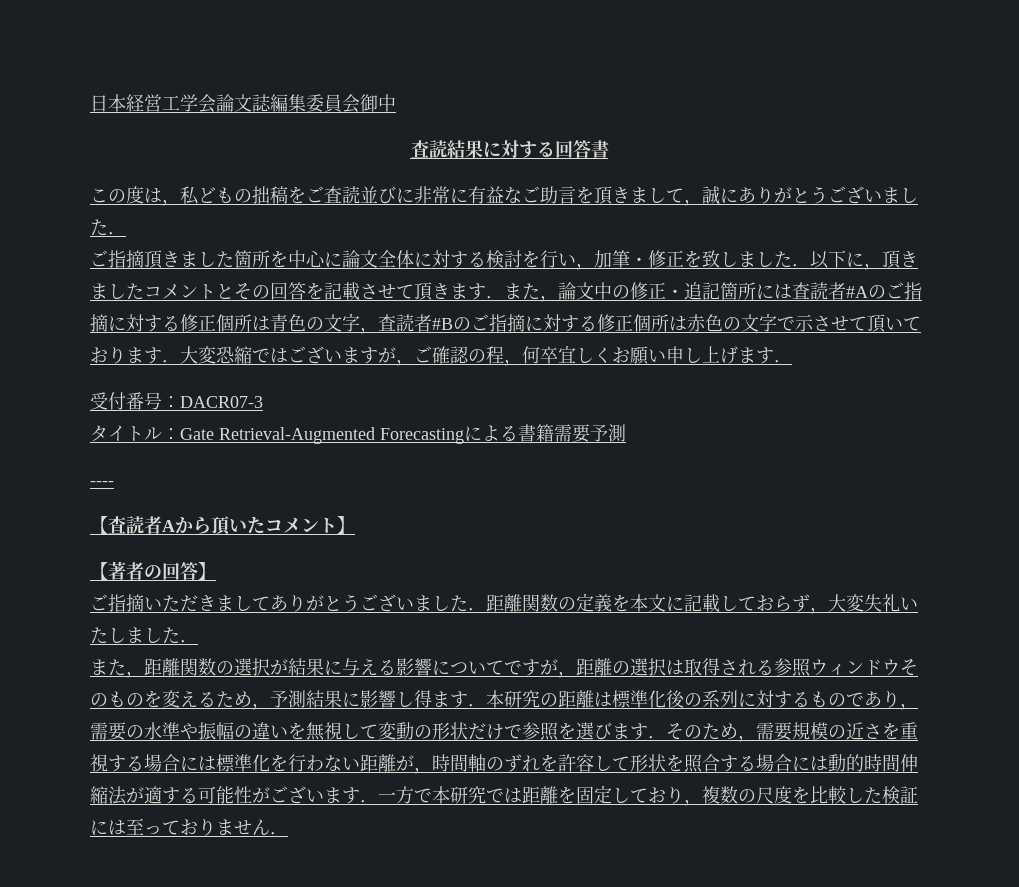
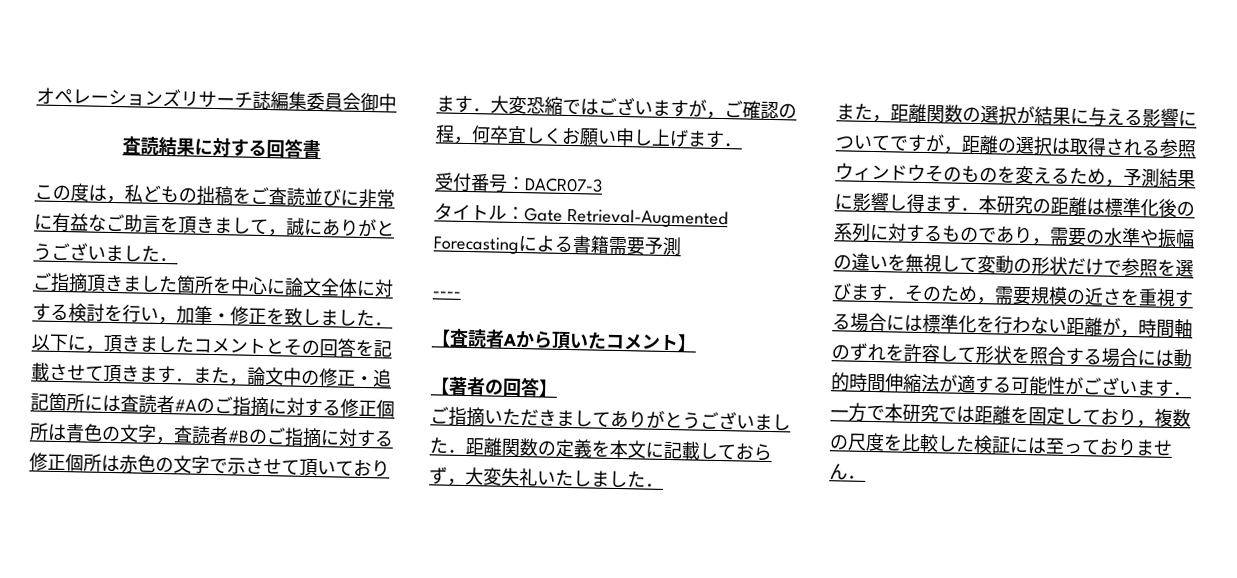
[90,94,252,113] 日本経営工学会論文 -> [36,87,253,109] オペレーションズリサーチ

